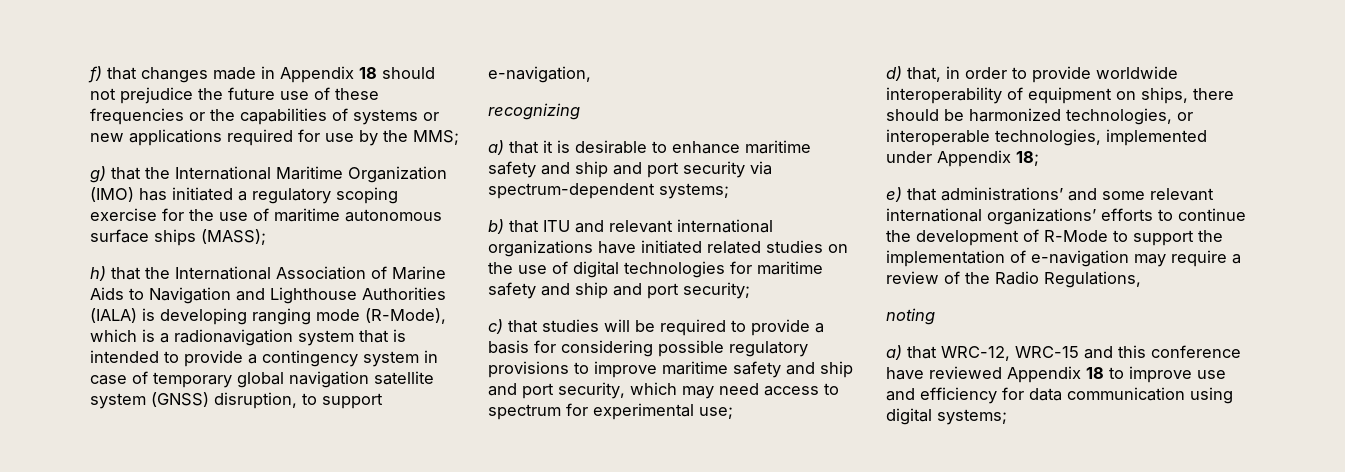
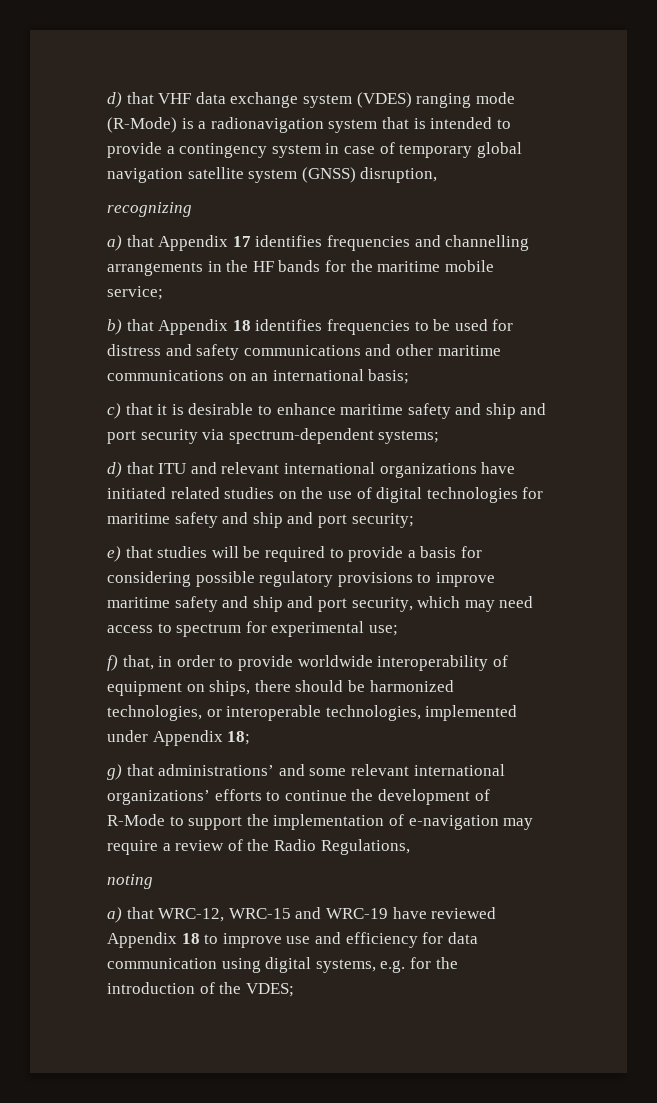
[88,66,435,83] [90,87,379,104] [90,108,439,125] [90,129,459,146] [90,166,447,183] [90,187,398,204] [90,208,442,222] [90,229,266,246] [90,266,446,281] [90,287,446,304] [90,308,446,325] [90,329,137,342] f) that changes made in Appendix 18 should not prejudice the future use of these frequencies or the capabilities of systems or new applications required for use by the MMS; // g) that the International Maritime Organization (IMO) has initiated a regulatory scoping exercise for the use of maritime autonomous surface ships (MASS); // h) that the International Association of Marine Aids to Navigation and Lighthouse Authorities (IALA) is developing ranging mode (R-Mode), which -> [107,92,515,108] [107,117,177,133] d) that VHF data exchange system (VDES) ranging mode (R-Mode)
[302,393,383,409] [488,66,591,83] to support e-navigation, -> (438, 175) none
(539, 147) none -> [158,235,530,251] [107,260,494,276] [107,286,163,300] [107,319,514,335] [107,344,501,360] [107,369,410,384] [107,403,153,419] Appendix 17 identifies frequencies and channelling arrangements in the HF bands for the maritime mobile service; // b) that Appendix 18 identifies frequencies to be used for distress and safety communications and other maritime communications on an international basis; // c) that
[488,219,504,234] b) -> [107,462,122,478] d)
[488,319,503,334] c) -> [107,546,121,562] e)
[886,66,902,81] d) -> [107,655,118,671] f)
[886,187,902,202] e) -> [107,764,122,780] g)
[1118,345,1241,358] this conference -> [325,908,388,919] WRC-19
[937,409,1007,425] systems; -> [315,957,458,973] [107,982,294,997] systems, e.g. for the introduction of the VDES;

